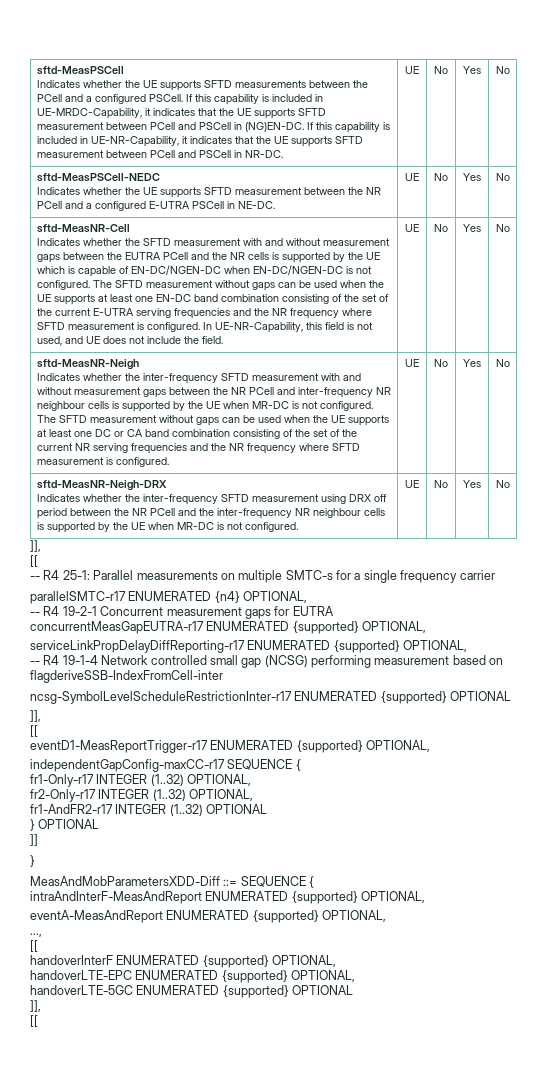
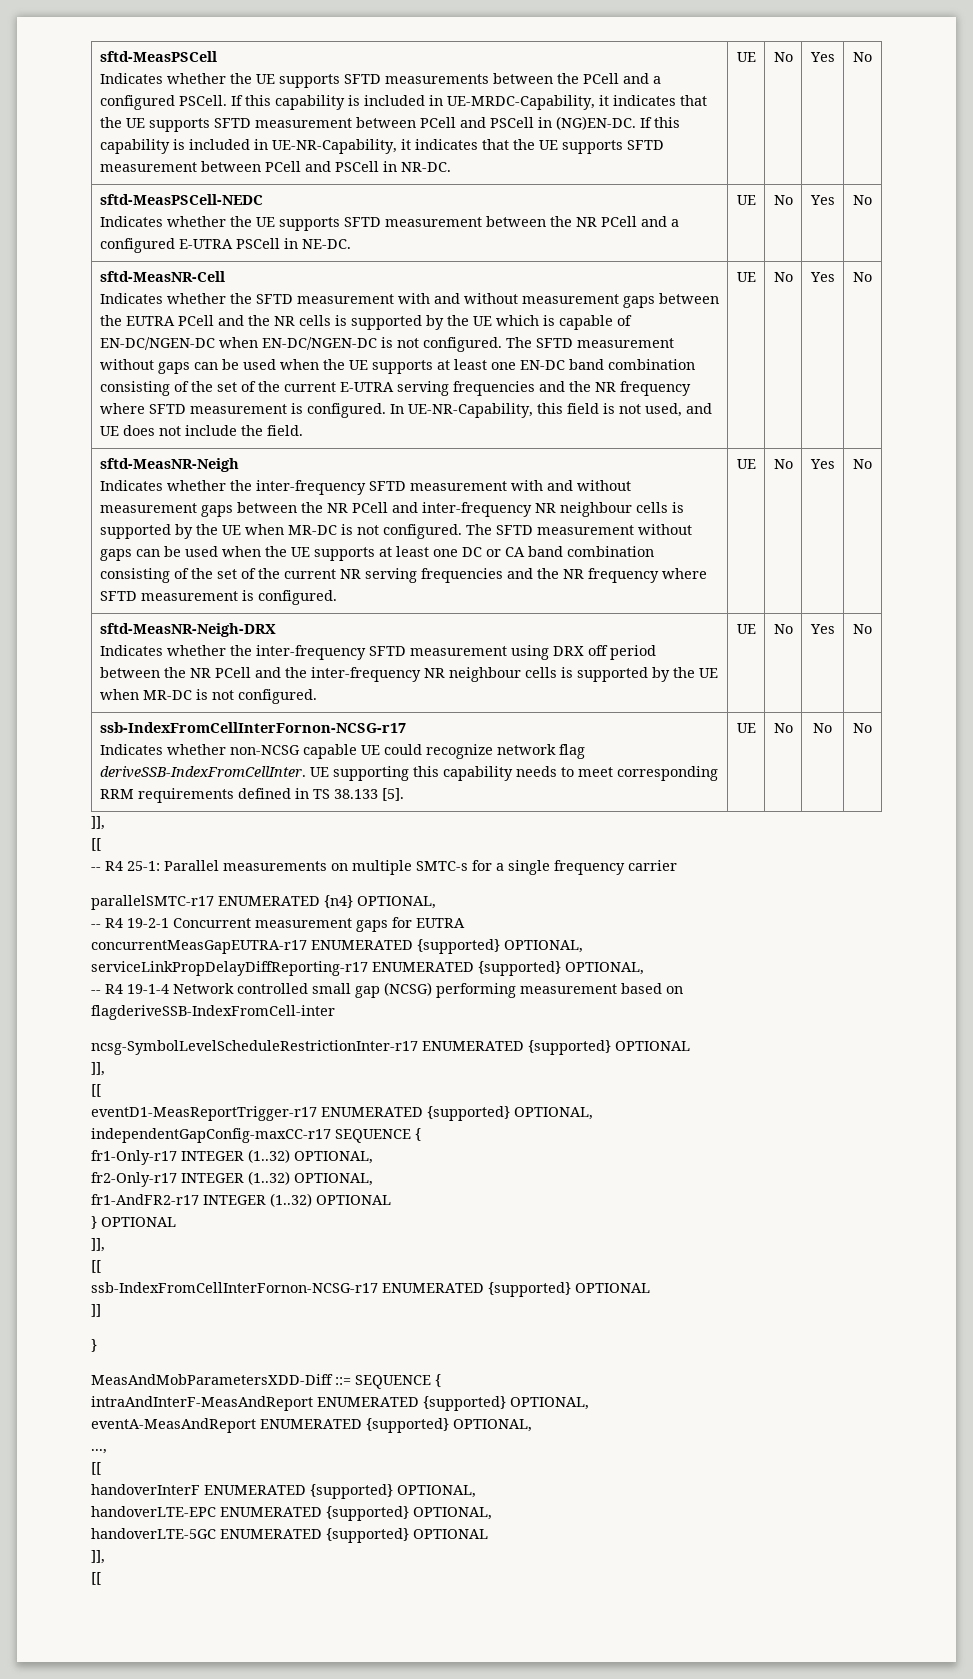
(510, 484) none -> [99,722,406,733] [99,744,585,759] [99,766,718,781] [99,788,404,803] [736,723,756,733] [773,723,793,733] [813,723,832,733] [853,723,872,733] // ssb-IndexFromCellInterFornon-NCSG-r17 // Indicates whether non-NCSG capable UE could recognize network flag deriveSSB-IndexFromCellInter. UE supporting this capability needs to meet corresponding RRM requirements defined in TS 38.133 [5]. | UE | No | No | No
(100, 824) none -> [91,1238,105,1252] [91,1260,101,1273] [91,1282,650,1297] // ]], // [[ // ssb-IndexFromCellInterFornon-NCSG-r17 ENUMERATED {supported} OPTIONAL

